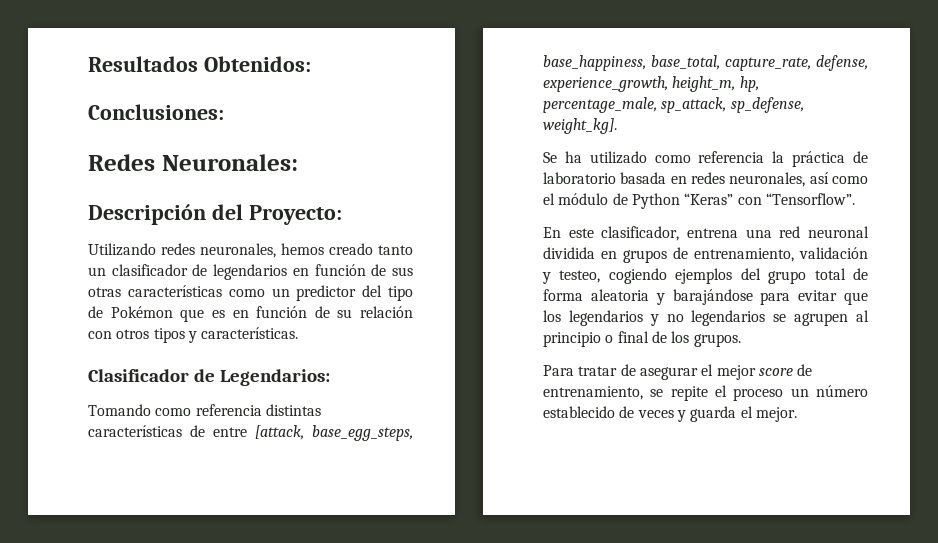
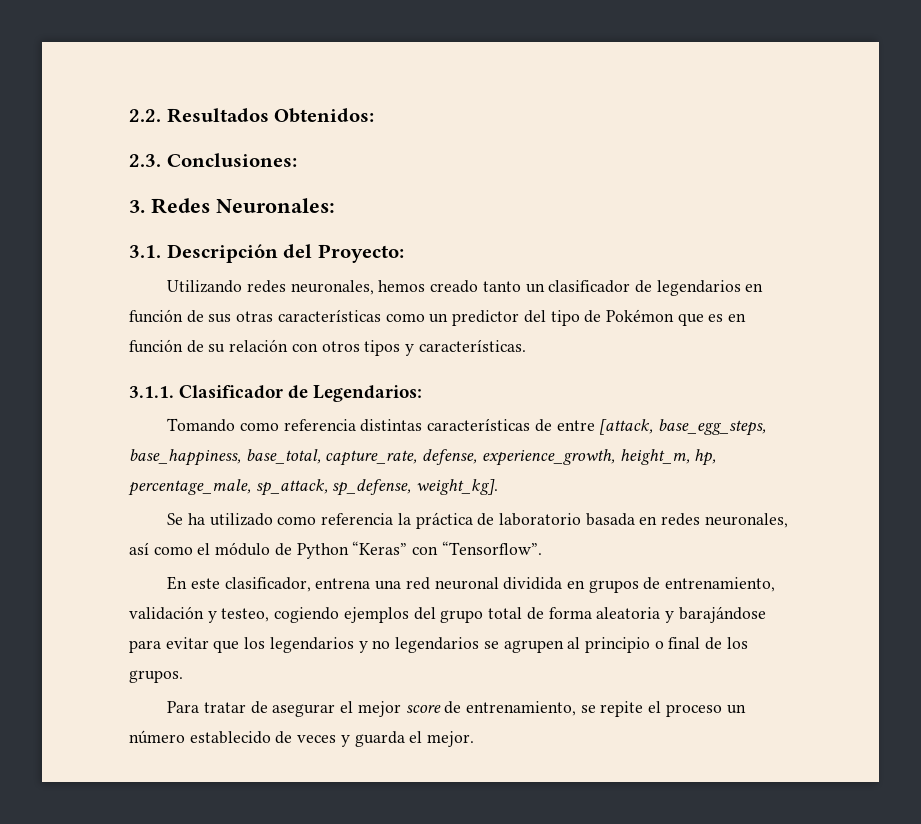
(88, 64) none -> [129,109,161,122] 2.2.
(311, 64) none -> [129,154,161,167] 2.3.
(224, 112) none -> [129,200,145,213] 3.
(298, 162) none -> [129,245,161,258] 3.1.
(299, 333) none -> [129,386,174,398] 3.1.1.

